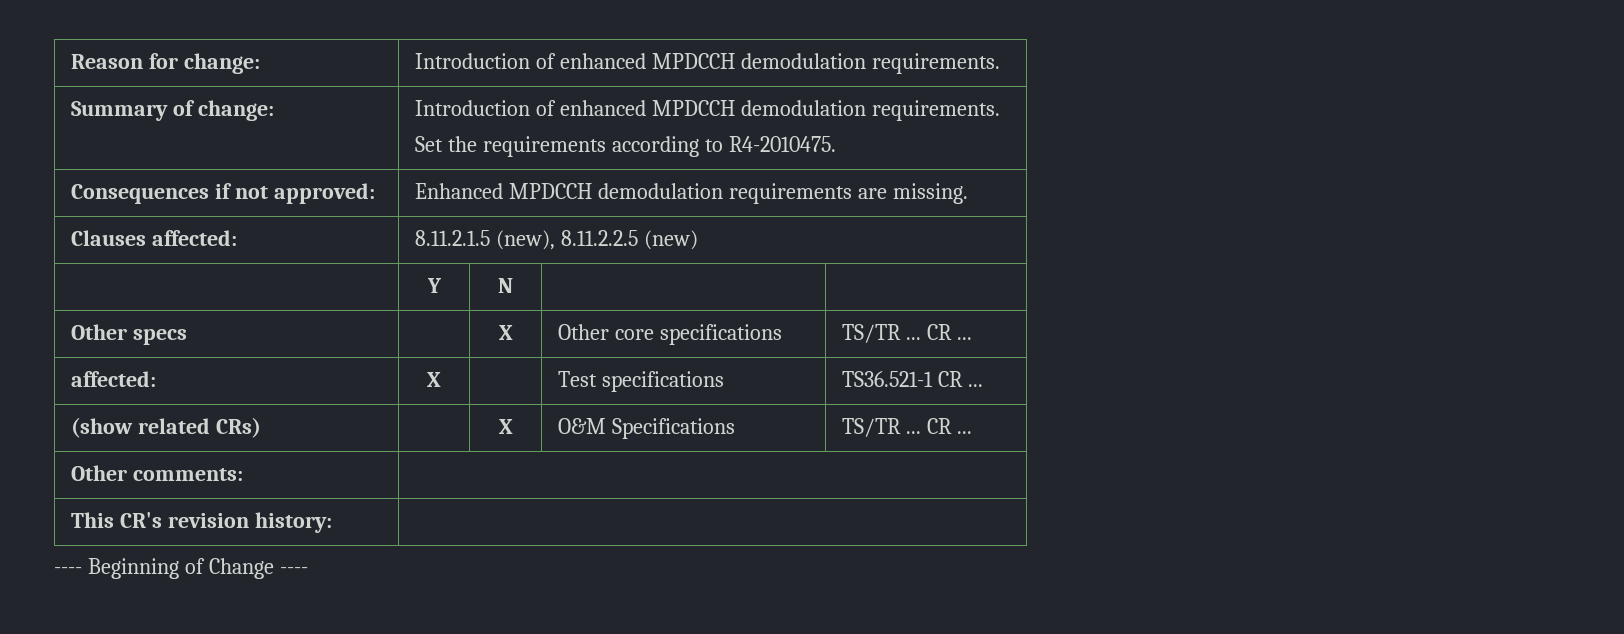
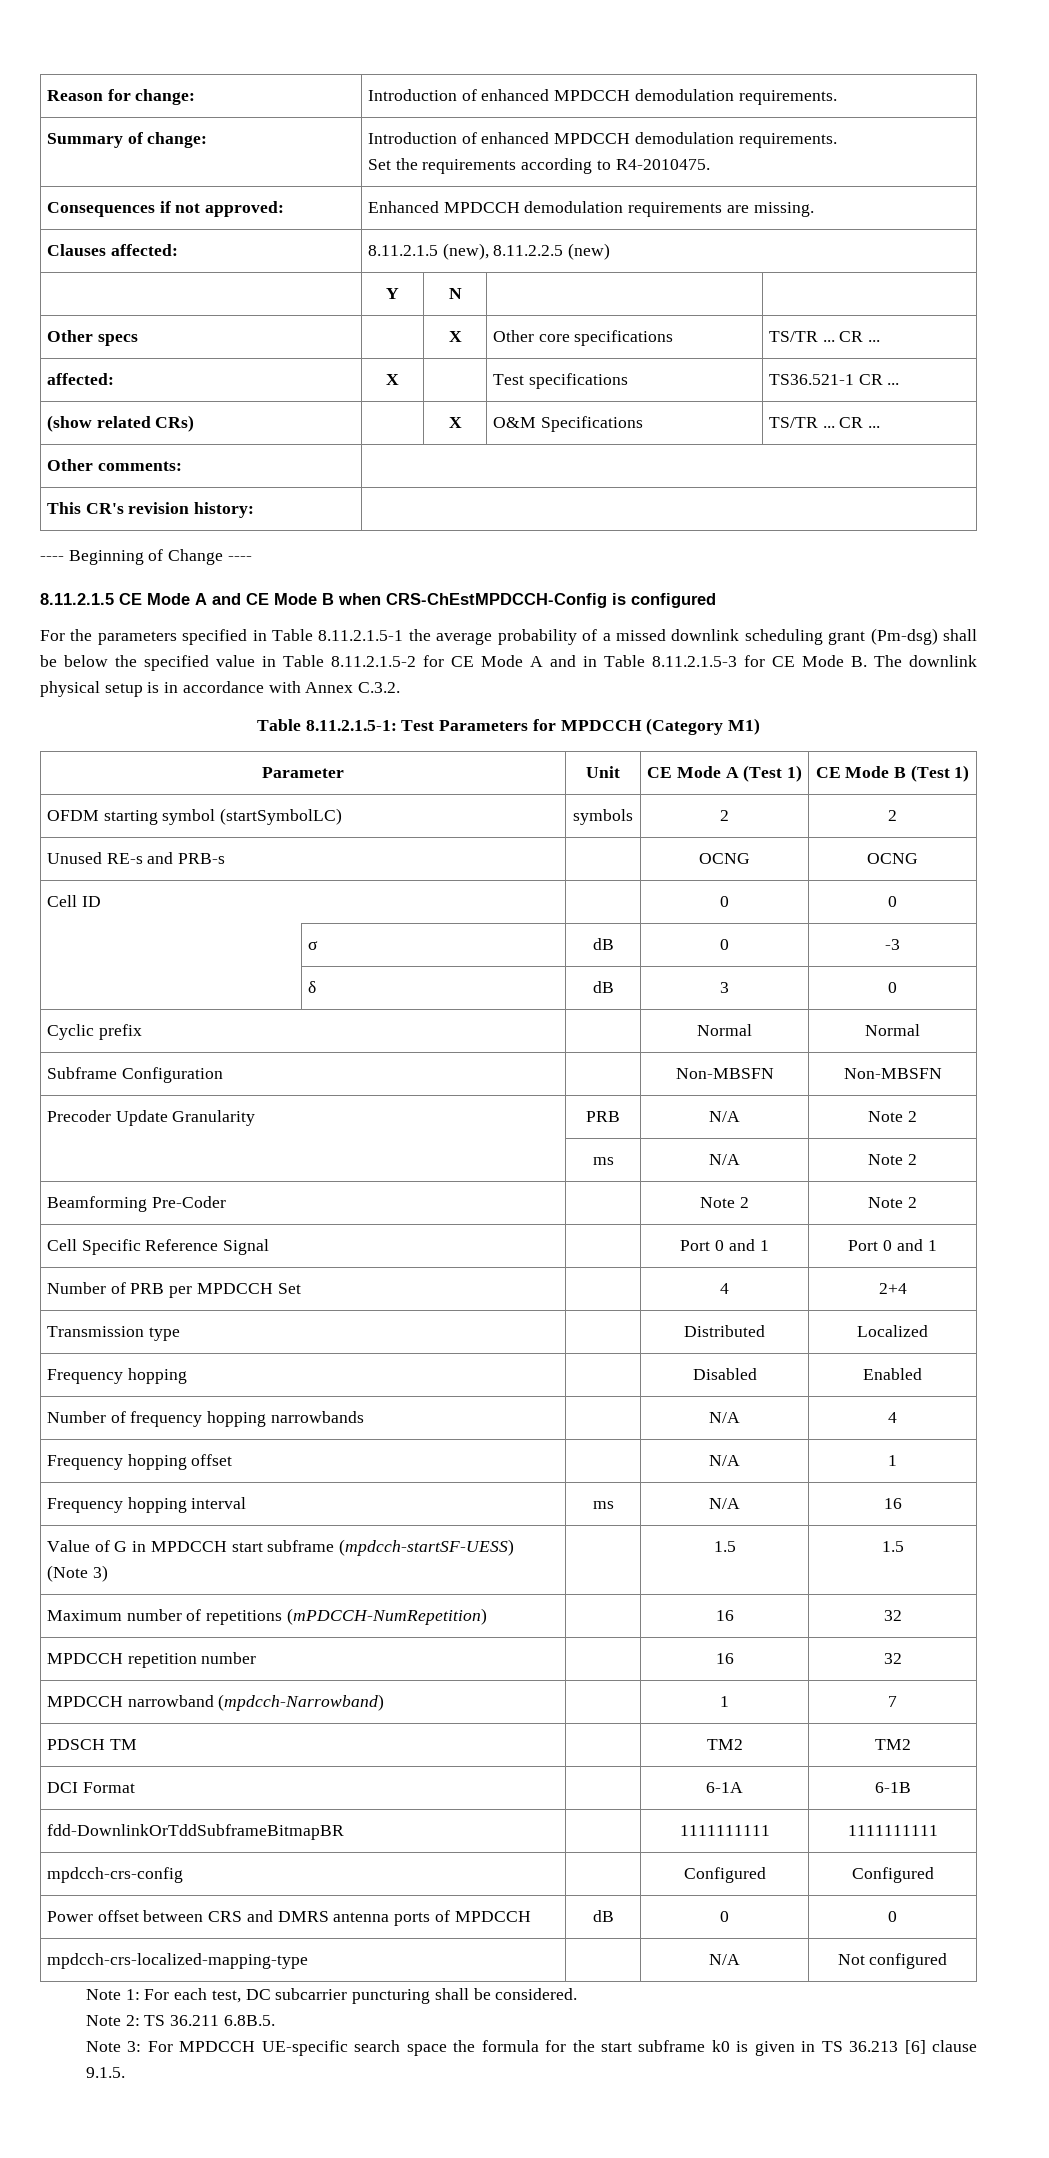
(308, 570) none -> [40,593,716,608] [40,628,977,645] [40,655,977,671] [40,681,401,697] [256,718,761,735] [262,767,344,778] [586,766,620,778] [647,765,802,782] [815,765,970,782] [47,808,343,825] [573,809,633,825] [720,810,729,821] [888,810,897,821] [47,852,226,864] [699,853,750,864] [867,853,918,864] [47,895,101,907] [720,896,729,907] [888,896,897,907] [308,941,319,950] [592,938,614,950] [720,939,729,950] [885,939,900,950] [308,981,317,993] [592,981,614,993] [720,982,729,993] [888,982,897,993] [47,1024,142,1040] [697,1024,752,1036] [865,1024,920,1036] [47,1067,223,1083] [675,1068,774,1079] [843,1068,942,1079] [47,1110,256,1126] [586,1111,620,1122] [709,1111,740,1122] [868,1111,917,1122] [592,1157,614,1165] [709,1154,740,1165] [868,1154,917,1165] [47,1196,226,1212] [700,1197,749,1208] [868,1197,917,1208] [47,1239,270,1255] [680,1239,769,1251] [848,1239,937,1251] [47,1282,301,1298] [720,1283,729,1294] [878,1283,907,1294] [47,1326,180,1341] [684,1325,765,1337] [857,1325,928,1337] [47,1368,187,1384] [692,1368,757,1380] [863,1368,922,1380] [47,1411,364,1427] [709,1412,740,1423] [888,1412,897,1423] [47,1454,233,1470] [709,1455,740,1466] [888,1455,897,1466] [47,1497,247,1513] [592,1501,614,1509] [709,1498,740,1509] [883,1498,902,1509] [47,1539,515,1556] [47,1565,108,1582] [713,1541,736,1552] [881,1541,904,1552] [47,1608,487,1625] [715,1610,734,1621] [883,1610,902,1621] [47,1652,257,1668] [715,1653,734,1664] [883,1653,902,1664] [47,1694,385,1711] [720,1696,729,1707] [888,1696,897,1707] [47,1739,137,1750] [706,1739,743,1750] [874,1739,911,1750] [47,1782,135,1793] [706,1782,743,1793] [874,1782,911,1793] [47,1824,345,1840] [679,1825,770,1836] [847,1825,938,1836] [47,1867,184,1883] [683,1867,766,1883] [851,1867,934,1883] [47,1910,531,1926] [592,1910,614,1922] [720,1911,729,1922] [888,1911,897,1922] [47,1953,309,1969] [709,1954,740,1965] [837,1953,948,1969] [86,1988,578,2004] [86,2015,275,2026] [86,2040,978,2056] [86,2067,126,2078] // 8.11.2.1.5 CE Mode A and CE Mode B when CRS-ChEstMPDCCH-Config is configured // For the parameters specified in Table 8.11.2.1.5-1 the average probability of a missed downlink scheduling grant (Pm-dsg) shall be below the specified value in Table 8.11.2.1.5-2 for CE Mode A and in Table 8.11.2.1.5-3 for CE Mode B. The downlink physical setup is in accordance with Annex C.3.2. // Table 8.11.2.1.5-1: Test Parameters for MPDCCH (Category M1) // Parameter | Unit | CE Mode A (Test 1) | CE Mode B (Test 1) // OFDM starting symbol (startSymbolLC) | symbols | 2 | 2 // Unused RE-s and PRB-s | | OCNG | OCNG // Cell ID | | 0 | 0 // | σ | dB | 0 | -3 // | δ | dB | 3 | 0 // Cyclic prefix | | Normal | Normal // Subframe Configuration | | Non-MBSFN | Non-MBSFN // Precoder Update Granularity | PRB | N/A | Note 2 // | ms | N/A | Note 2 // Beamforming Pre-Coder | | Note 2 | Note 2 // Cell Specific Reference Signal | | Port 0 and 1 | Port 0 and 1 // Number of PRB per MPDCCH Set | | 4 | 2+4 // Transmission type | | Distributed | Localized // Frequency hopping | | Disabled | Enabled // Number of frequency hopping narrowbands | | N/A | 4 // Frequency hopping offset | | N/A | 1 // Frequency hopping interval | ms | N/A | 16 // Value of G in MPDCCH start subframe (mpdcch-startSF-UESS) (Note 3) | | 1.5 | 1.5 // Maximum number of repetitions (mPDCCH-NumRepetition) | | 16 | 32 // MPDCCH repetition number | | 16 | 32 // MPDCCH narrowband (mpdcch-Narrowband) | | 1 | 7 // PDSCH TM | | TM2 | TM2 // DCI Format | | 6-1A | 6-1B // fdd-DownlinkOrTddSubframeBitmapBR | | 1111111111 | 1111111111 // mpdcch-crs-config | | Configured | Configured // Power offset between CRS and DMRS antenna ports of MPDCCH | dB | 0 | 0 // mpdcch-crs-localized-mapping-type | | N/A | Not configured // Note 1: For each test, DC subcarrier puncturing shall be considered. // Note 2: TS 36.211 6.8B.5. // Note 3: For MPDCCH UE-specific search space the formula for the start subframe k0 is given in TS 36.213 [6] clause 9.1.5.

